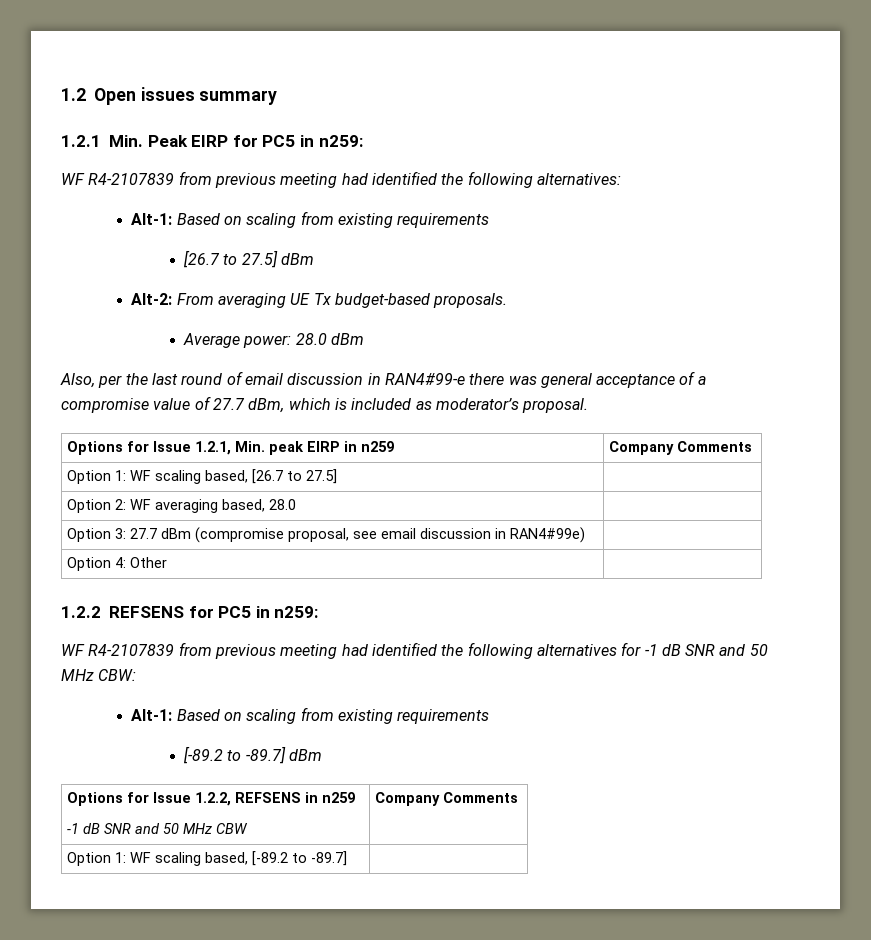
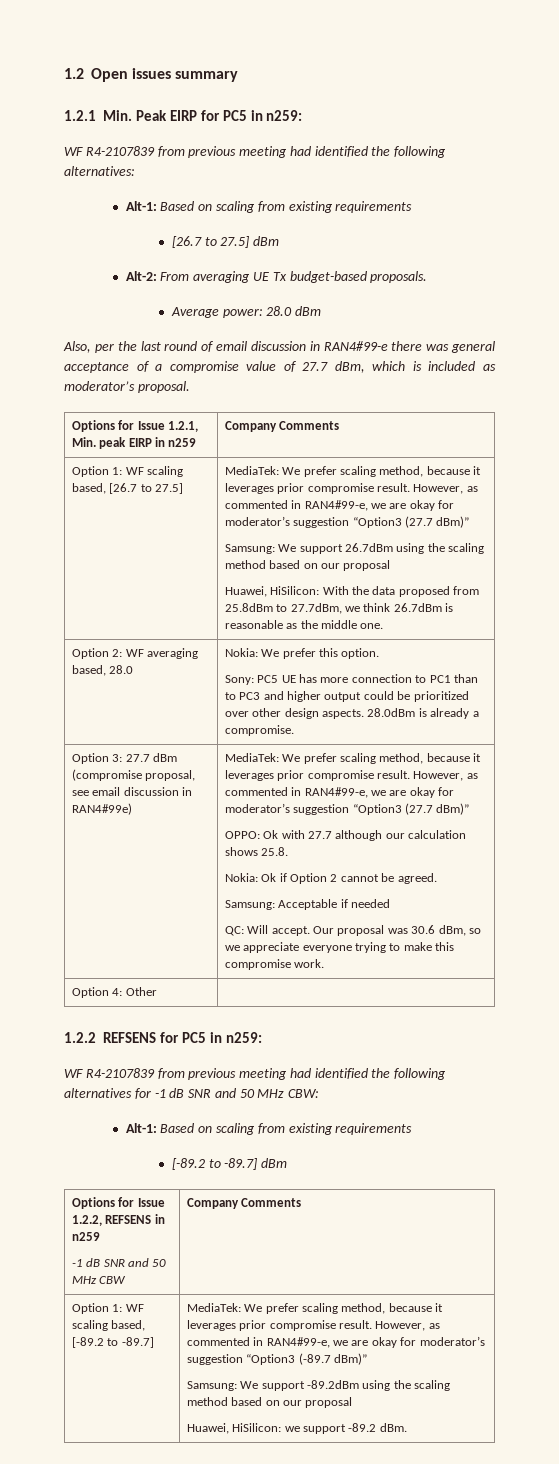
(338, 476) none -> [224,466,482,477] [224,483,478,494] [224,500,455,511] [224,516,470,528] [224,543,485,554] [224,560,391,571] [224,586,480,597] [224,603,454,614] [224,620,384,629] MediaTek: We prefer scaling method, because it leverages prior compromise result. However, as commented in RAN4#99-e, we are okay for moderator’s suggestion “Option3 (27.7 dBm)” // Samsung: We support 26.7dBm using the scaling method based on our proposal // Huawei, HiSilicon: With the data proposed from 25.8dBm to 27.7dBm, we think 26.7dBm is reasonable as the middle one.
(297, 504) none -> [224,648,380,659] [224,674,478,685] [224,691,469,702] [224,708,479,719] [224,725,294,736] Nokia: We prefer this option. // Sony: PC5 UE has more connection to PC1 than to PC3 and higher output could be prioritized over other design aspects. 28.0dBm is already a compromise.
(586, 535) none -> [224,753,482,764] [224,770,478,781] [224,787,455,798] [224,803,470,815] [224,830,467,841] [224,847,289,856] [224,873,437,884] [224,899,391,910] [224,925,481,936] [224,942,455,953] [224,959,325,970] MediaTek: We prefer scaling method, because it leverages prior compromise result. However, as commented in RAN4#99-e, we are okay for moderator’s suggestion “Option3 (27.7 dBm)” // OPPO: Ok with 27.7 although our calculation shows 25.8. // Nokia: Ok if Option 2 cannot be agreed. // Samsung: Acceptable if needed // QC: Will accept. Our proposal was 30.6 dBm, so we appreciate everyone trying to make this compromise work.
(348, 858) none -> [186,1303,444,1314] [186,1320,440,1331] [186,1336,485,1348] [186,1353,368,1365] [186,1380,451,1391] [186,1397,353,1408] [186,1423,407,1434] MediaTek: We prefer scaling method, because it leverages prior compromise result. However, as commented in RAN4#99-e, we are okay for moderator’s suggestion “Option3 (-89.7 dBm)” // Samsung: We support -89.2dBm using the scaling method based on our proposal // Huawei, HiSilicon: we support -89.2 dBm.

